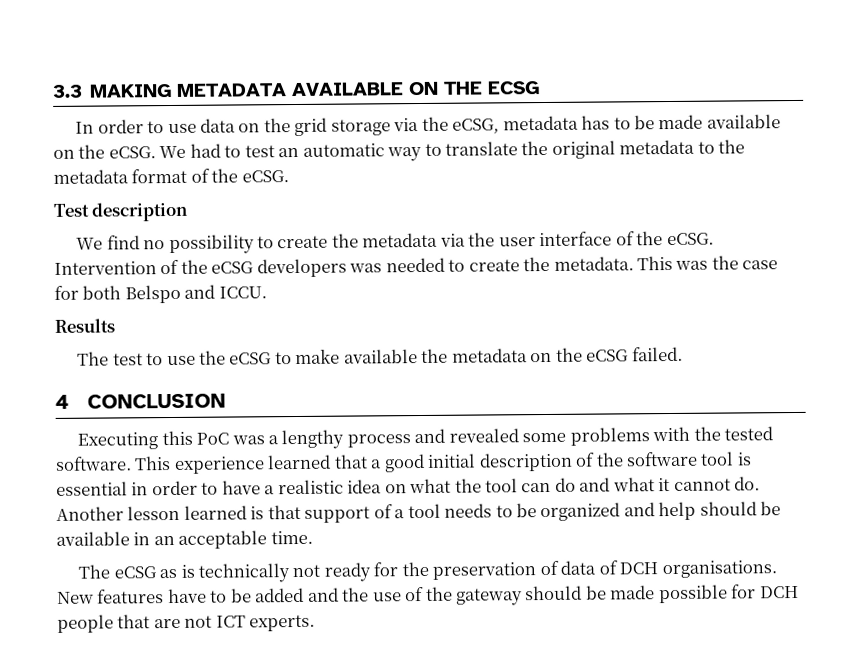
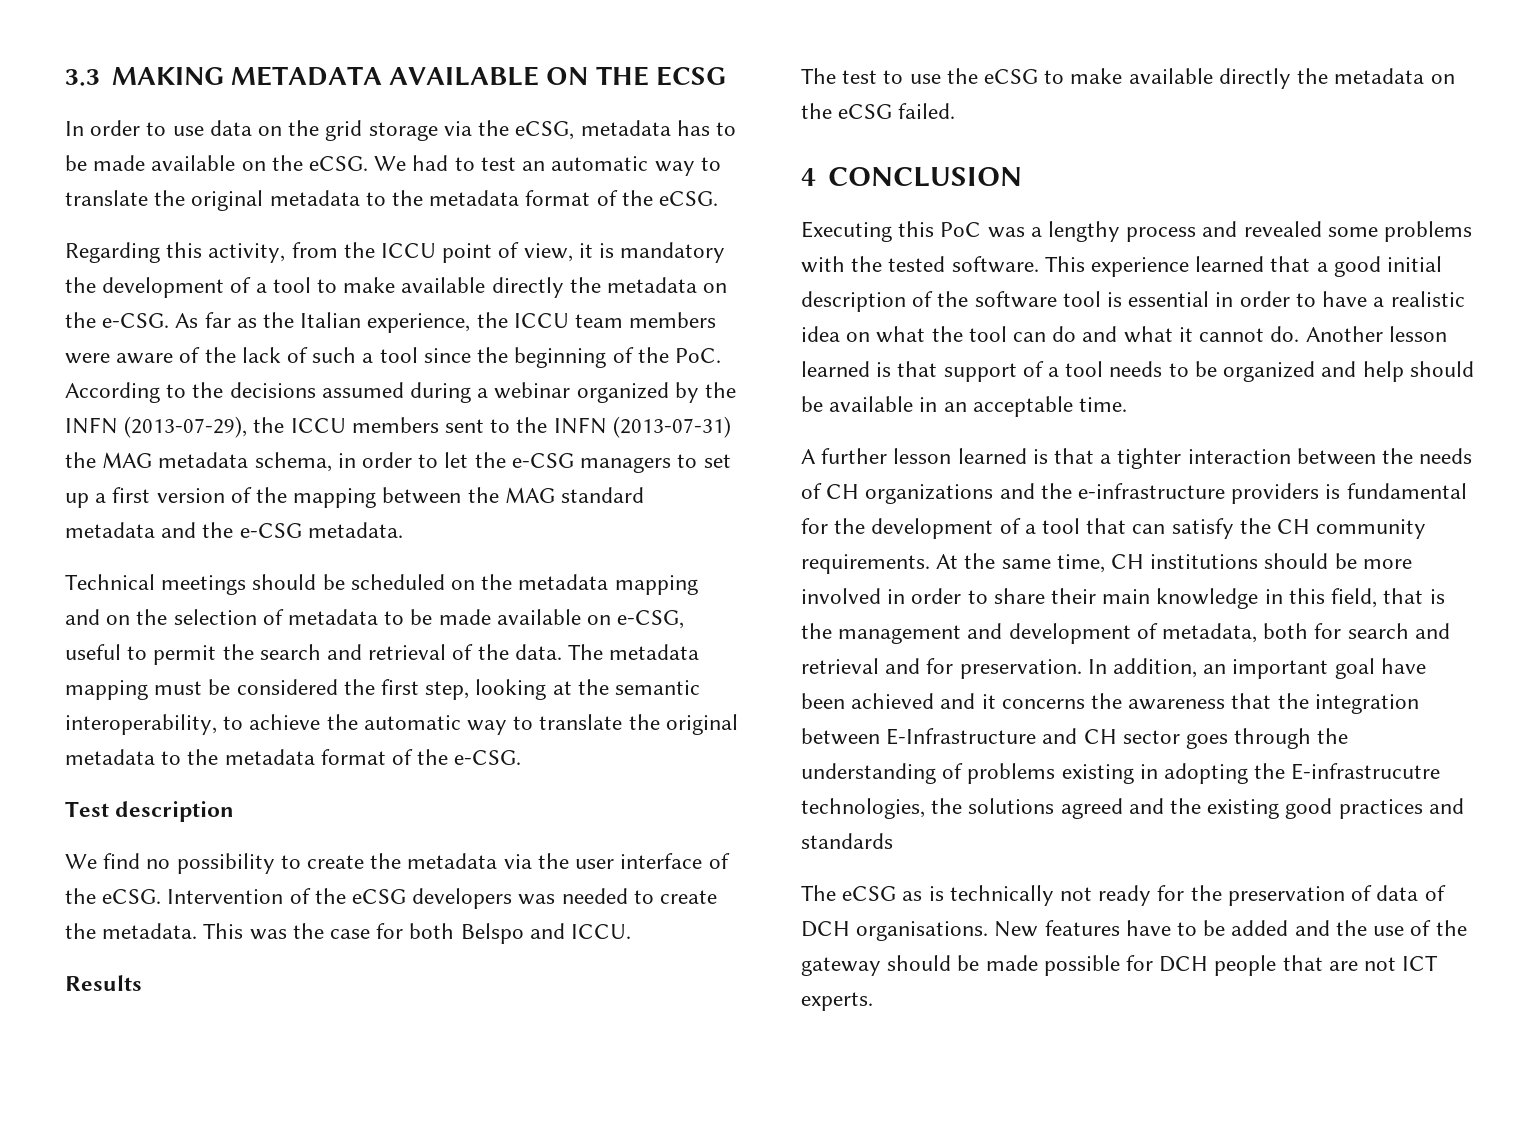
(289, 176) none -> [65,242,726,263] [65,277,728,298] [65,312,717,333] [65,347,721,368] [65,382,737,403] [65,416,731,438] [65,452,731,473] [65,487,645,508] [65,522,403,538] [65,574,698,595] [65,609,685,629] [65,644,700,665] [65,679,701,700] [65,714,738,735] [65,749,522,765] // Regarding this activity, from the ICCU point of view, it is mandatory the development of a tool to make available directly the metadata on the e-CSG. As far as the Italian experience, the ICCU team members were aware of the lack of such a tool since the beginning of the PoC. According to the decisions assumed during a webinar organized by the INFN (2013-07-29), the ICCU members sent to the INFN (2013-07-31) the MAG metadata schema, in order to let the e-CSG managers to set up a first version of the mapping between the MAG standard metadata and the e-CSG metadata. // Technical meetings should be scheduled on the metadata mapping and on the selection of metadata to be made available on e-CSG, useful to permit the search and retrieval of the data. The metadata mapping must be considered the first step, looking at the semantic interoperability, to achieve the automatic way to translate the original metadata to the metadata format of the e-CSG.
(418, 356) none -> [1218,68,1291,89] directly
(313, 537) none -> [801,448,1473,469] [801,483,1467,504] [801,518,1427,539] [801,553,1412,574] [801,588,1445,609] [801,623,1450,644] [801,658,1426,679] [801,693,1419,714] [801,728,1349,749] [801,763,1441,784] [801,798,1464,819] [801,833,893,849] // A further lesson learned is that a tighter interaction between the needs of CH organizations and the e-infrastructure providers is fundamental for the development of a tool that can satisfy the CH community requirements. At the same time, CH institutions should be more involved in order to share their main knowledge in this field, that is the management and development of metadata, both for search and retrieval and for preservation. In addition, an important goal have been achieved and it concerns the awareness that the integration between E-Infrastructure and CH sector goes through the understanding of problems existing in adopting the E-infrastrucutre technologies, the solutions agreed and the existing good practices and standards

